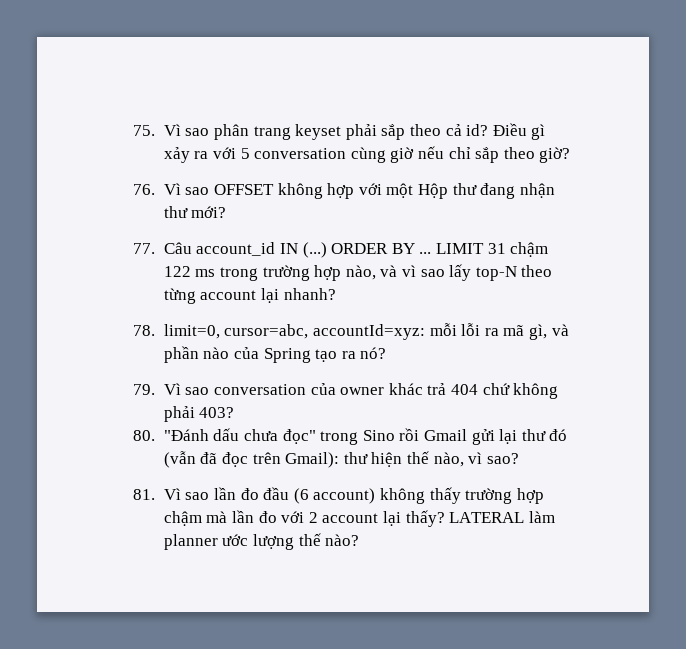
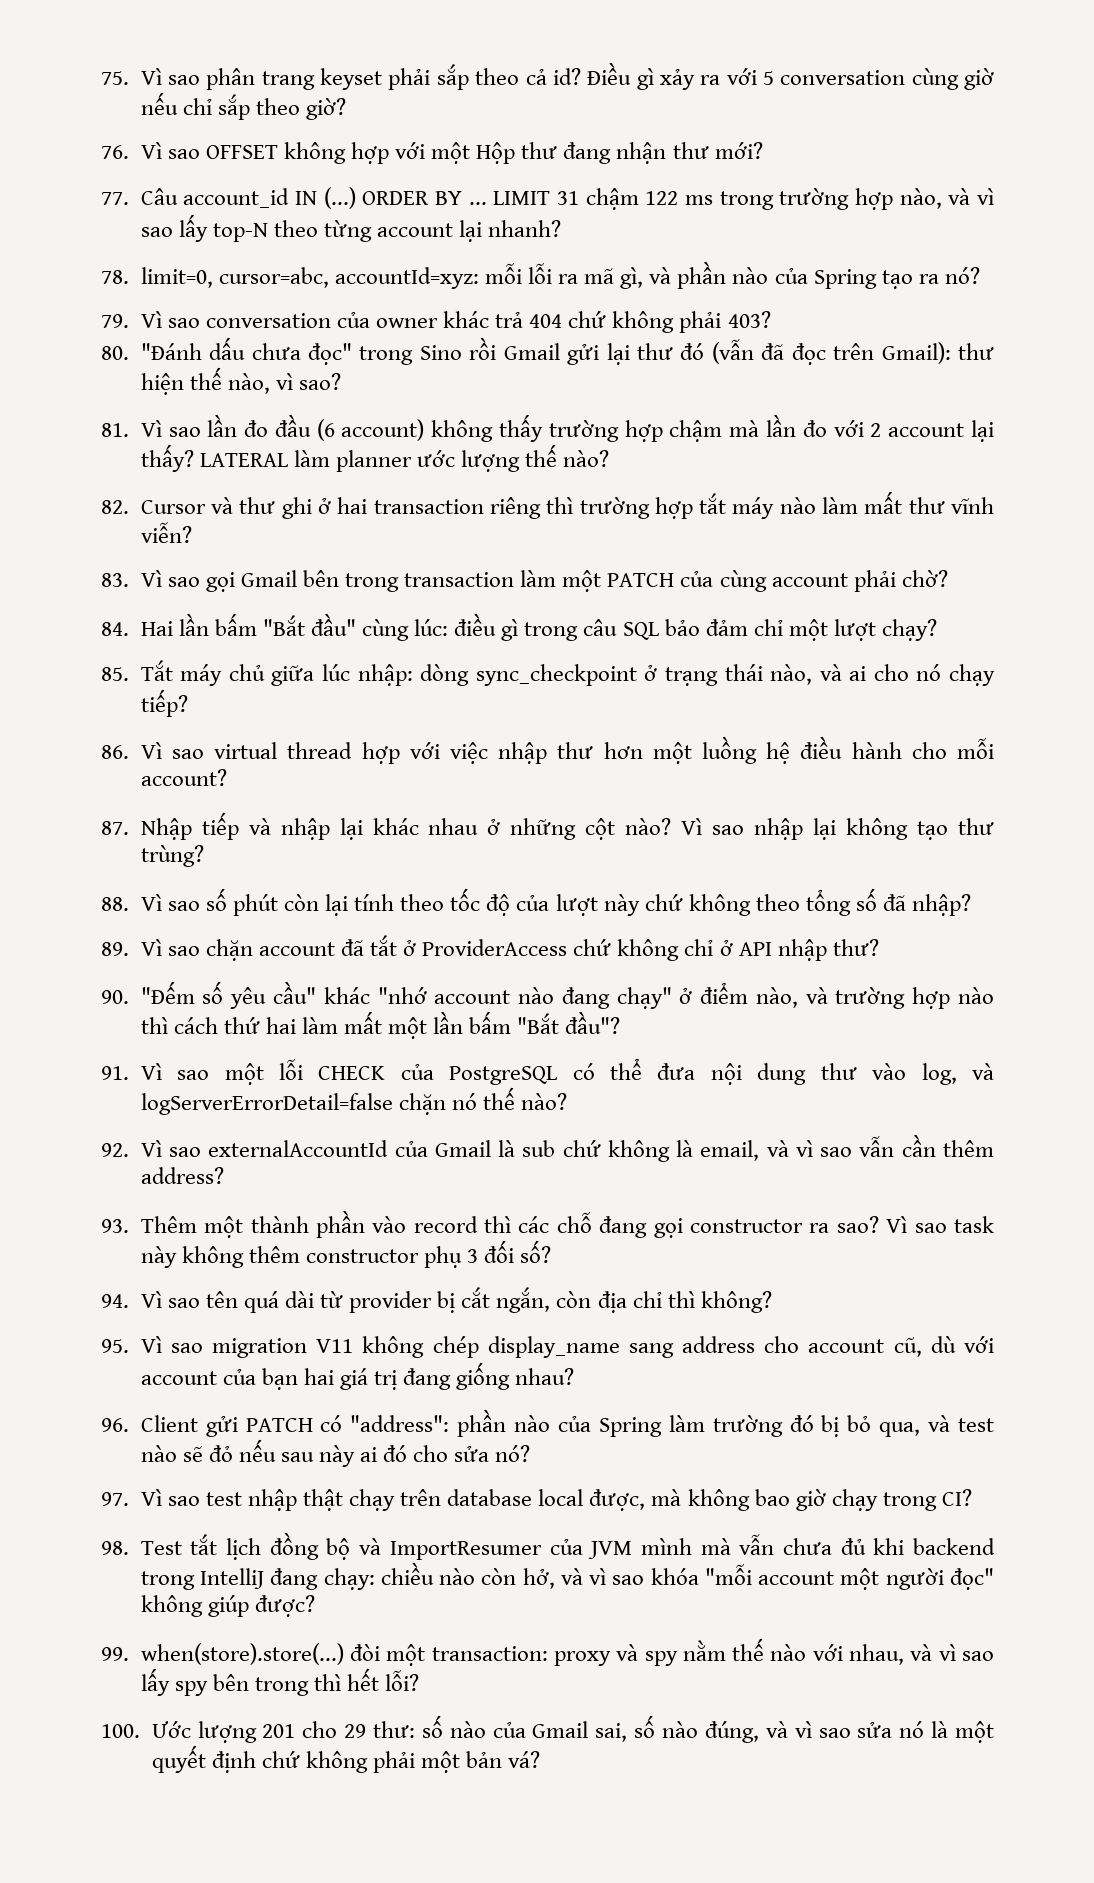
(360, 540) none -> [101,491,994,519] [140,521,192,543] [101,570,948,592] [101,613,937,641] [101,660,996,686] [140,689,188,717] [101,736,995,764] [140,769,227,786] [101,812,995,840] [140,845,204,867] [101,888,972,916] [101,935,879,961] [101,981,995,1009] [140,1011,621,1039] [101,1058,994,1085] [140,1087,568,1115] [101,1134,995,1162] [140,1167,224,1184] [101,1210,995,1238] [140,1240,552,1268] [101,1287,772,1313] [101,1336,995,1358] [140,1362,575,1390] [101,1409,995,1437] [140,1439,531,1467] [101,1489,972,1511] [101,1532,995,1560] [140,1562,995,1590] [140,1595,315,1617] [101,1638,994,1666] [140,1668,420,1696] [101,1715,994,1743] [151,1745,541,1773] // 82. Cursor và thư ghi ở hai transaction riêng thì trường hợp tắt máy nào làm mất thư vĩnh viễn? // 83. Vì sao gọi Gmail bên trong transaction làm một PATCH của cùng account phải chờ? // 84. Hai lần bấm "Bắt đầu" cùng lúc: điều gì trong câu SQL bảo đảm chỉ một lượt chạy? // 85. Tắt máy chủ giữa lúc nhập: dòng sync_checkpoint ở trạng thái nào, và ai cho nó chạy tiếp? // 86. Vì sao virtual thread hợp với việc nhập thư hơn một luồng hệ điều hành cho mỗi account? // 87. Nhập tiếp và nhập lại khác nhau ở những cột nào? Vì sao nhập lại không tạo thư trùng? // 88. Vì sao số phút còn lại tính theo tốc độ của lượt này chứ không theo tổng số đã nhập? // 89. Vì sao chặn account đã tắt ở ProviderAccess chứ không chỉ ở API nhập thư? // 90. "Đếm số yêu cầu" khác "nhớ account nào đang chạy" ở điểm nào, và trường hợp nào thì cách thứ hai làm mất một lần bấm "Bắt đầu"? // 91. Vì sao một lỗi CHECK của PostgreSQL có thể đưa nội dung thư vào log, và logServerErrorDetail=false chặn nó thế nào? // 92. Vì sao externalAccountId của Gmail là sub chứ không là email, và vì sao vẫn cần thêm address? // 93. Thêm một thành phần vào record thì các chỗ đang gọi constructor ra sao? Vì sao task này không thêm constructor phụ 3 đối số? // 94. Vì sao tên quá dài từ provider bị cắt ngắn, còn địa chỉ thì không? // 95. Vì sao migration V11 không chép display_name sang address cho account cũ, dù với account của bạn hai giá trị đang giống nhau? // 96. Client gửi PATCH có "address": phần nào của Spring làm trường đó bị bỏ qua, và test nào sẽ đỏ nếu sau này ai đó cho sửa nó? // 97. Vì sao test nhập thật chạy trên database local được, mà không bao giờ chạy trong CI? // 98. Test tắt lịch đồng bộ và ImportResumer của JVM mình mà vẫn chưa đủ khi backend trong IntelliJ đang chạy: chiều nào còn hở, và vì sao khóa "mỗi account một người đọc" không giúp được? // 99. when(store).store(...) đòi một transaction: proxy và spy nằm thế nào với nhau, và vì sao lấy spy bên trong thì hết lỗi? // 100. Ước lượng 201 cho 29 thư: số nào của Gmail sai, số nào đúng, và vì sao sửa nó là một quyết định chứ không phải một bản vá?

